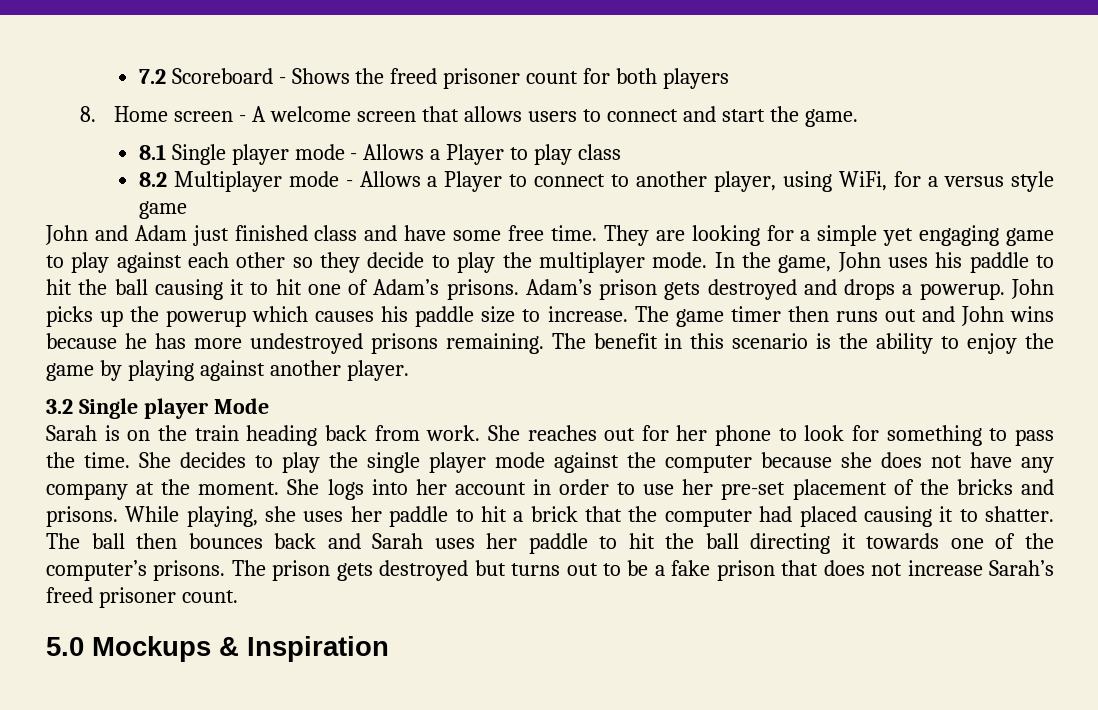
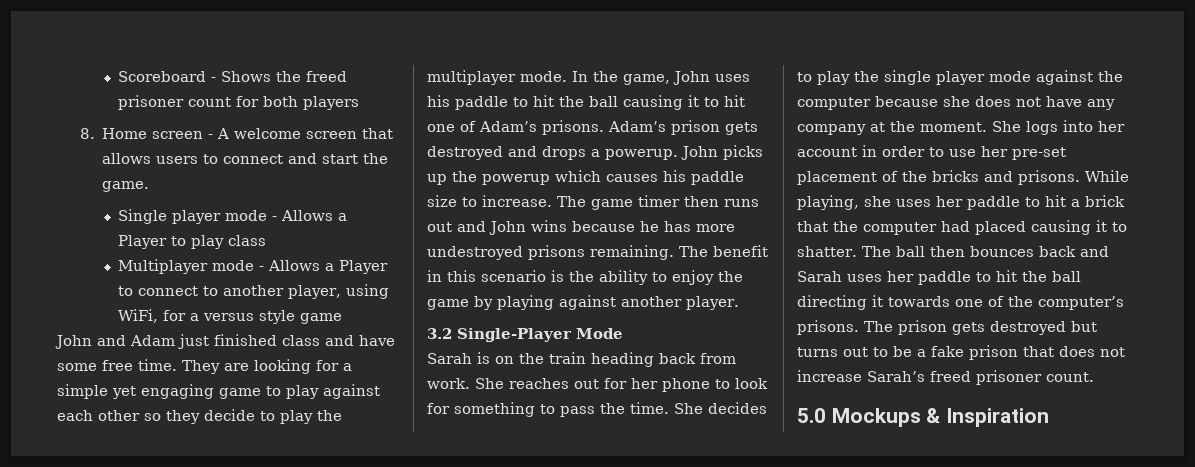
[138,69,166,84] 7.2 -> (118, 76) none
[138,144,166,160] 8.1 -> (150, 186) none
[138,172,167,187] 8.2 -> (267, 240) none
[78,398,208,419] Single player -> [457,328,572,342] Single-Player

